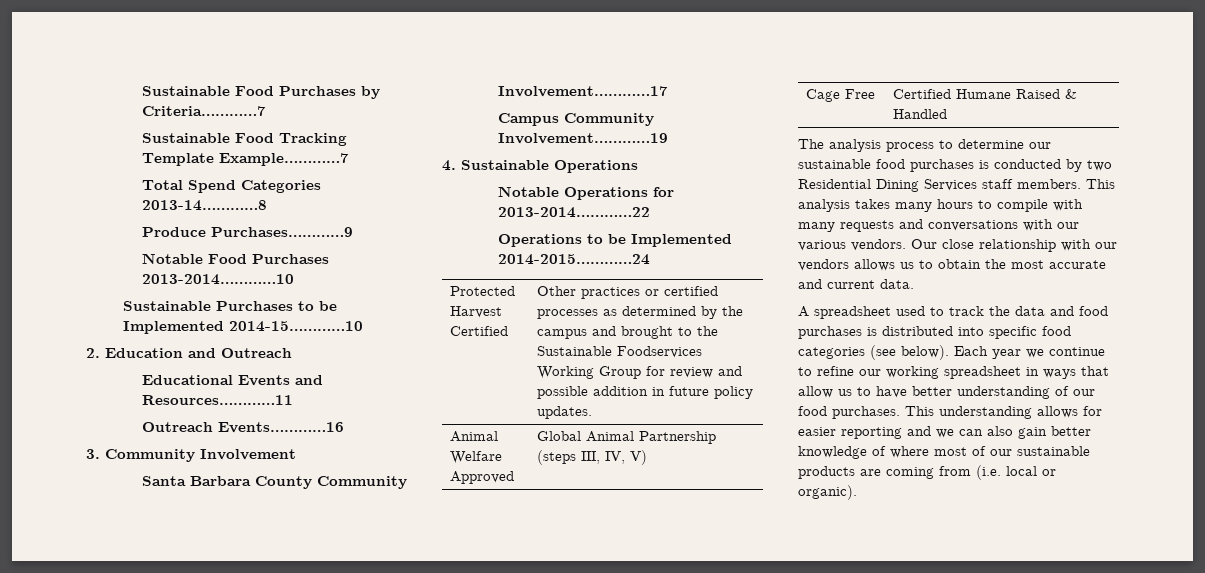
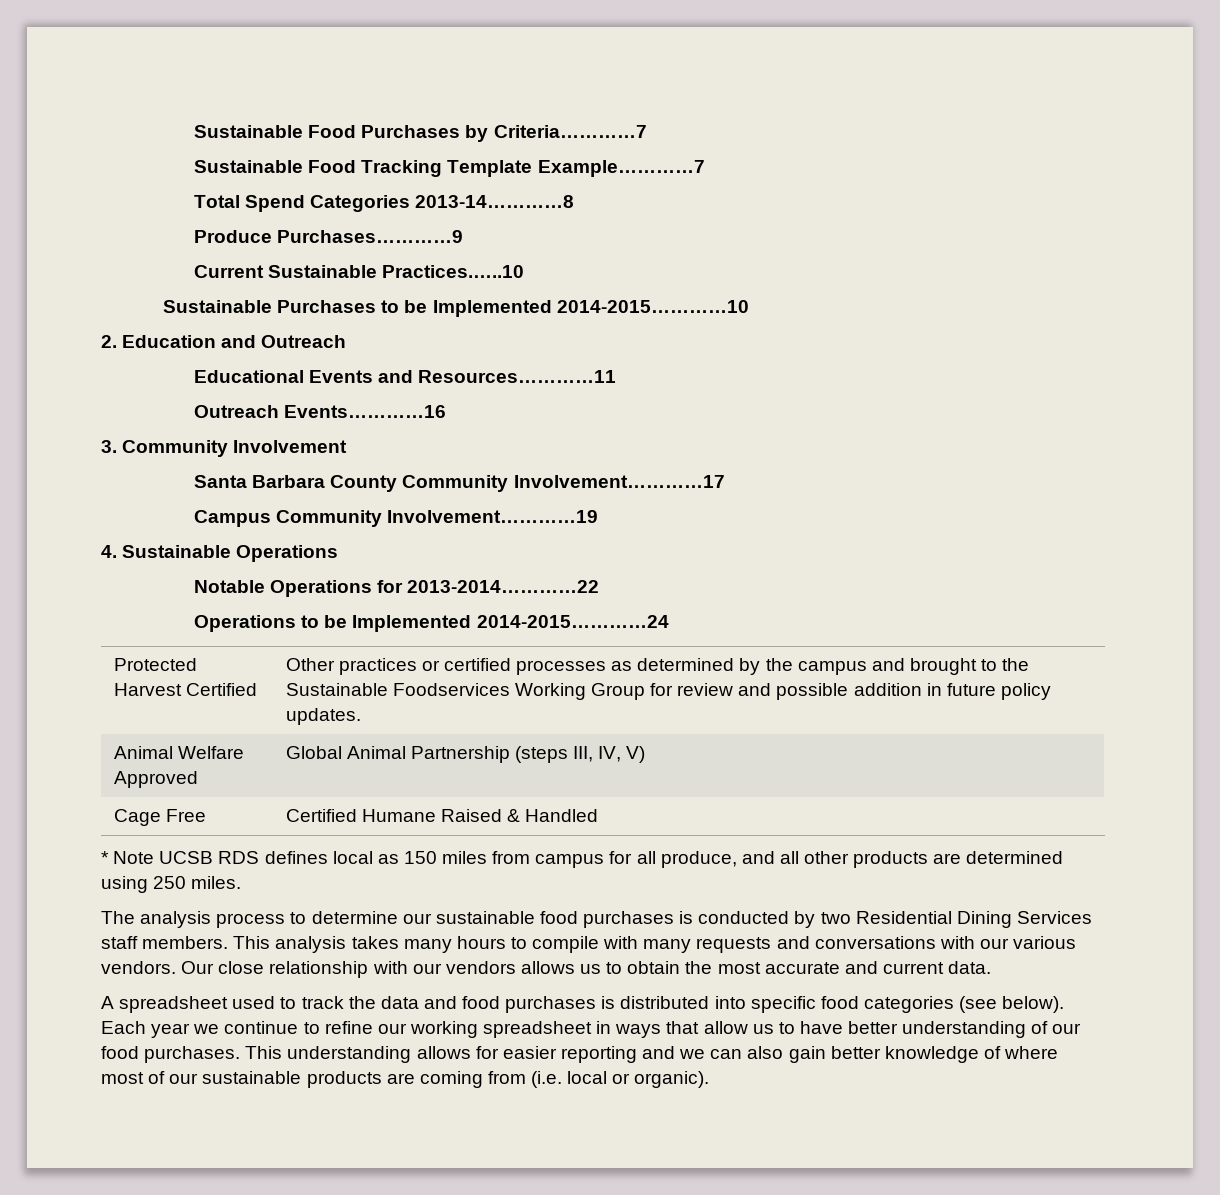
[141,253,329,264] [141,274,294,285] Notable Food Purchases 2013-2014…………10 -> [194,265,525,278] Current Sustainable Practices.…..10
[229,321,364,332] 2014-15…………10 -> [556,300,749,313] 2014-2015…………10
(948, 114) none -> [101,851,1064,868] [101,876,242,893] // * Note UCSB RDS defines local as 150 miles from campus for all produce, and all other products are determined using 250 miles.

